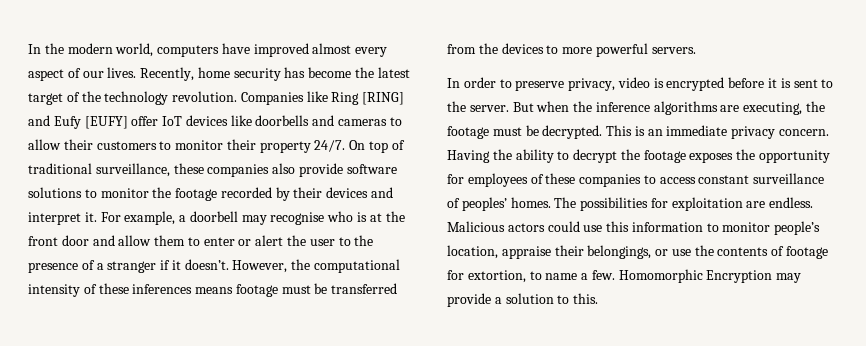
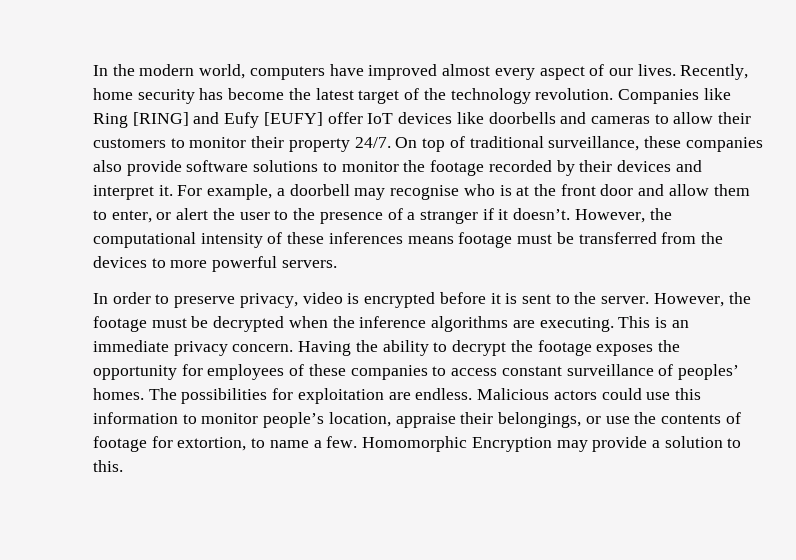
[203,237,235,246] enter -> [111,210,152,223] enter,
[512,102,534,112] But -> [653,292,751,307] [93,316,285,332] However, the footage must be decrypted
[743,101,826,115] [447,125,603,139] executing, the footage must be decrypted. -> [539,317,614,332] executing.

